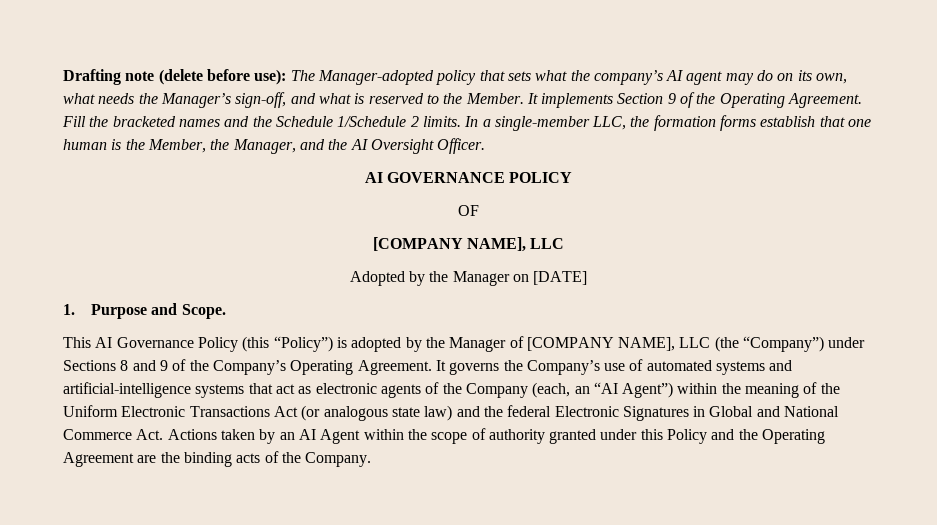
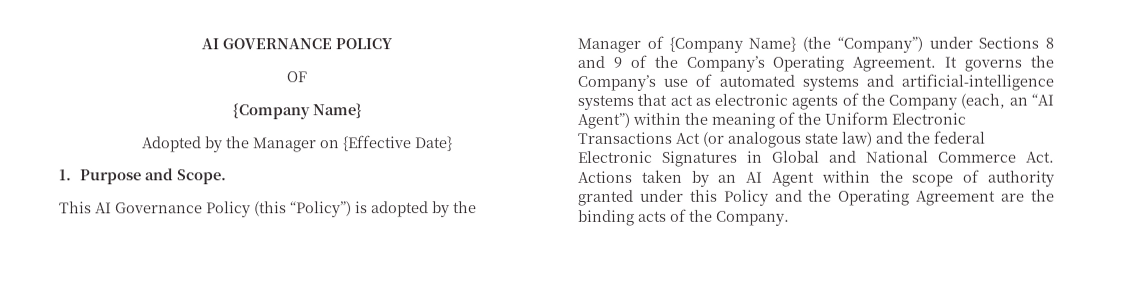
[63,69,848,85] [63,92,863,108] [62,115,872,131] [63,138,486,154] Drafting note (delete before use): The Manager-adopted policy that sets what the company’s AI agent may do on its own, what needs the Manager’s sign-off, and what is reserved to the Member. It implements Section 9 of the Operating Agreement. Fill the bracketed names and the Schedule 1/Schedule 2 limits. In a single-member LLC, the formation forms establish that one human is the Member, the Manager, and the AI Oversight Officer. // -> (201, 44) none
[372,237,565,252] [COMPANY NAME], LLC -> [231,103,362,120] {Company Name}
[533,271,588,285] [DATE] -> [342,135,453,152] {Effective Date}
[526,337,711,351] [COMPANY NAME], LLC -> [668,36,797,53] {Company Name}

